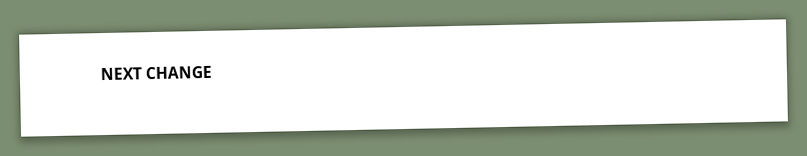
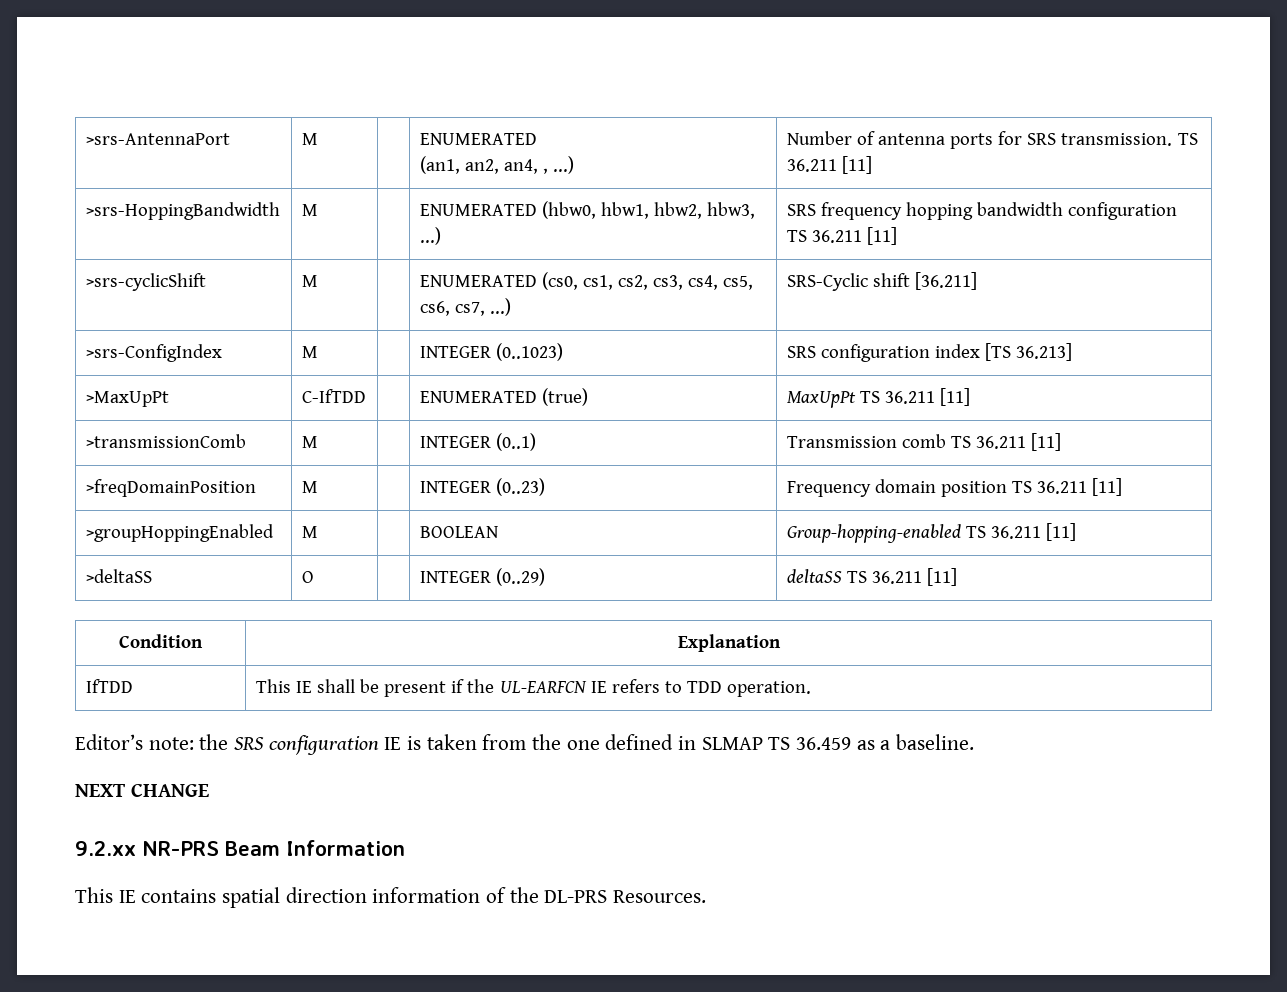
[100,65,213,81] NEXT CHANGE -> [85,133,230,145] [301,133,318,145] [419,133,537,145] [419,156,575,174] [786,131,1198,149] [786,156,872,174] [85,202,280,220] [301,204,318,216] [419,201,756,219] [419,227,441,245] [786,202,1178,220] [786,227,897,245] [85,273,206,291] [301,275,318,287] [419,272,754,290] [419,298,511,316] [786,272,977,291] [85,344,222,362] [301,346,318,358] [419,343,563,361] [786,343,1073,362] [85,391,169,407] [301,389,366,403] [419,388,588,406] [786,388,971,408] [85,434,246,448] [301,436,318,448] [419,433,536,451] [786,433,1062,451] [85,479,256,497] [301,481,318,493] [419,478,545,496] [786,478,1123,497] [85,524,274,542] [301,526,318,538] [419,526,498,538] [786,523,1077,543] [85,569,152,583] [301,571,314,583] [419,568,545,586] [786,568,958,586] [119,634,203,648] [677,634,781,652] [85,679,133,693] [255,679,812,697] [75,734,975,755] [75,784,209,797] [75,840,405,856] [75,887,707,908] >srs-AntennaPort | M | | ENUMERATED // (an1, an2, an4, , ...) | Number of antenna ports for SRS transmission. TS 36.211 [11] // >srs-HoppingBandwidth | M | | ENUMERATED (hbw0, hbw1, hbw2, hbw3, ...) | SRS frequency hopping bandwidth configuration TS 36.211 [11] // >srs-cyclicShift | M | | ENUMERATED (cs0, cs1, cs2, cs3, cs4, cs5, cs6, cs7, ...) | SRS-Cyclic shift [36.211] // >srs-ConfigIndex | M | | INTEGER (0..1023) | SRS configuration index [TS 36.213] // >MaxUpPt | C-IfTDD | | ENUMERATED (true) | MaxUpPt TS 36.211 [11] // >transmissionComb | M | | INTEGER (0..1) | Transmission comb TS 36.211 [11] // >freqDomainPosition | M | | INTEGER (0..23) | Frequency domain position TS 36.211 [11] // >groupHoppingEnabled | M | | BOOLEAN | Group-hopping-enabled TS 36.211 [11] // >deltaSS | O | | INTEGER (0..29) | deltaSS TS 36.211 [11] // Condition | Explanation // IfTDD | This IE shall be present if the UL-EARFCN IE refers to TDD operation. // Editor’s note: the SRS configuration IE is taken from the one defined in SLMAP TS 36.459 as a baseline. // NEXT CHANGE // 9.2.xx NR-PRS Beam Information // This IE contains spatial direction information of the DL-PRS Resources.

